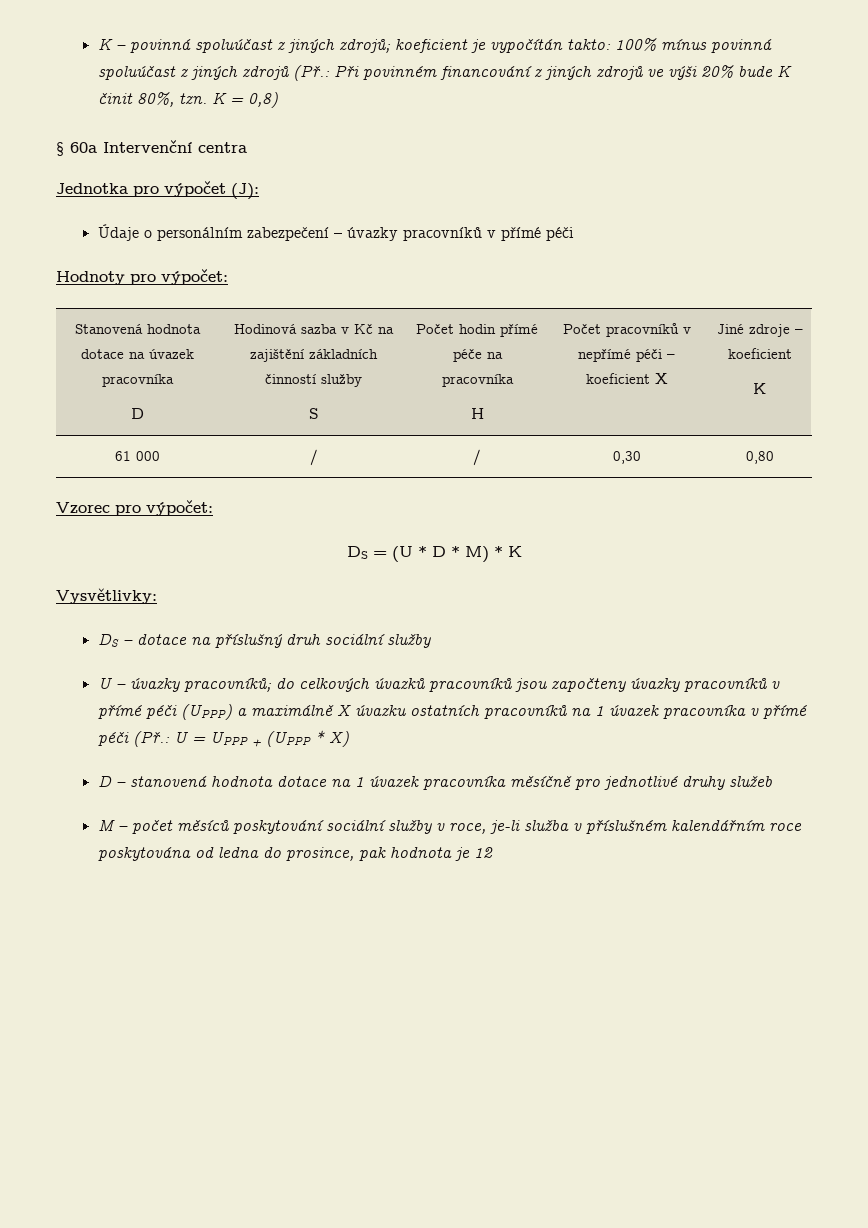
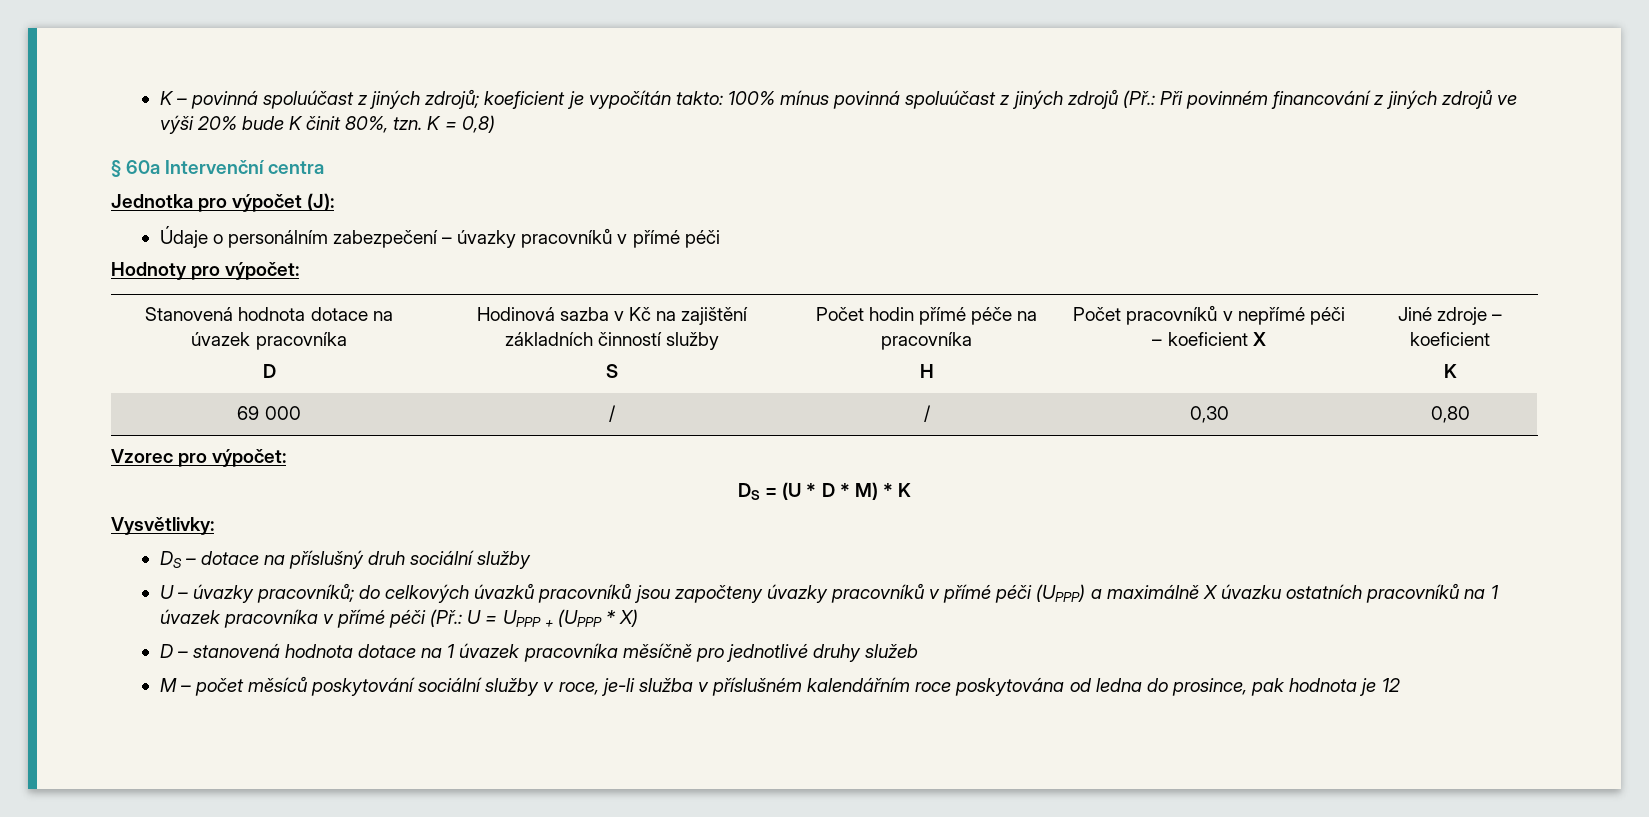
[115,451,131,461] 61 -> [237,406,260,420] 69

